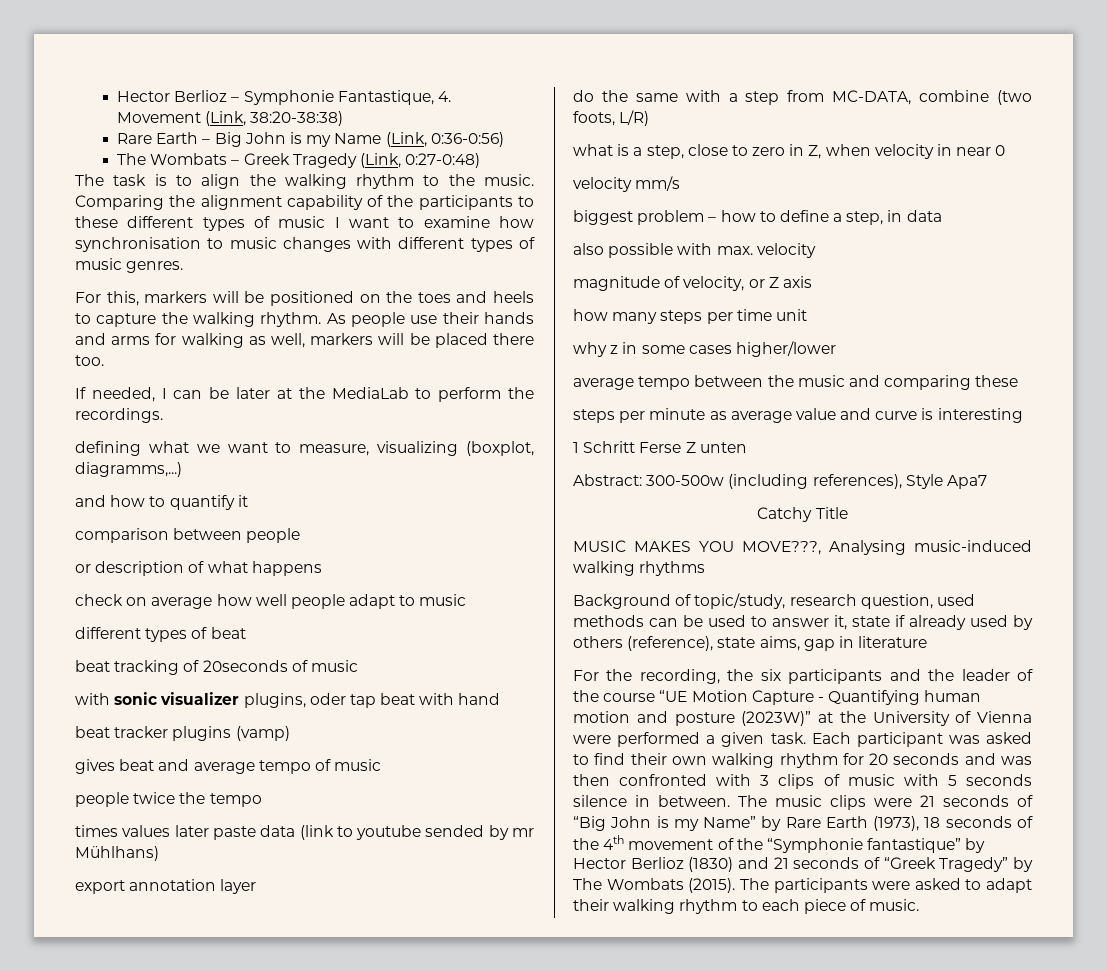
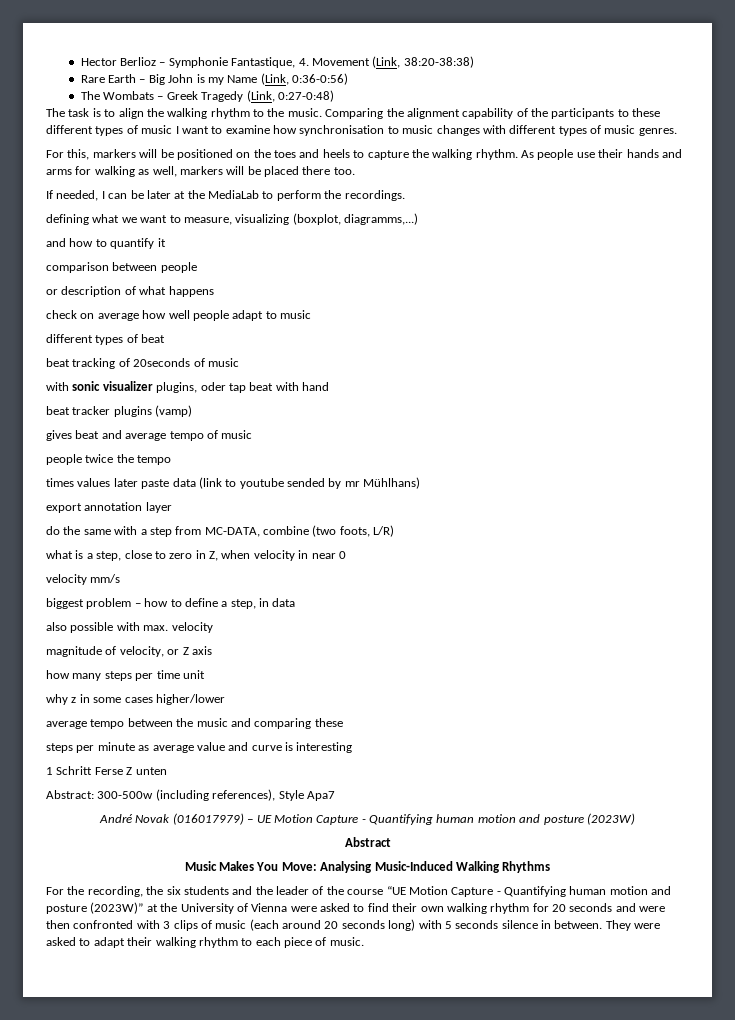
[757,507,848,522] [573,540,1032,555] [573,561,706,576] [573,593,975,609] [573,615,1033,630] [573,636,928,651] Catchy Title // MUSIC MAKES YOU MOVE???, Analysing music-induced walking rhythms // Background of topic/study, research question, used methods can be used to answer it, state if already used by others (reference), state aims, gap in literature -> [99,813,635,825] [344,837,391,847] [184,861,551,873] André Novak (016017979) – UE Motion Capture - Quantifying human motion and posture (2023W) // Abstract // Music Makes You Move: Analysing Music-Induced Walking Rhythms
[788,669,883,684] participants -> [183,886,229,895] students
[617,732,980,747] performed a given task. Each participant was -> (317, 909) none
[1001,756,1032,765] was -> [639,906,666,912] were
(895, 780) none -> [249,919,416,931] (each around 20 seconds long)
[738,795,1033,810] [573,816,1033,831] [573,835,986,853] [573,857,1033,872] [573,878,868,893] The music clips were 21 seconds of “Big John is my Name” by Rare Earth (1973), 18 seconds of the 4th movement of the “Symphonie fantastique” by Hector Berlioz (1830) and 21 seconds of “Greek Tragedy” by The Wombats (2015). The participants -> [605,920,631,931] They

